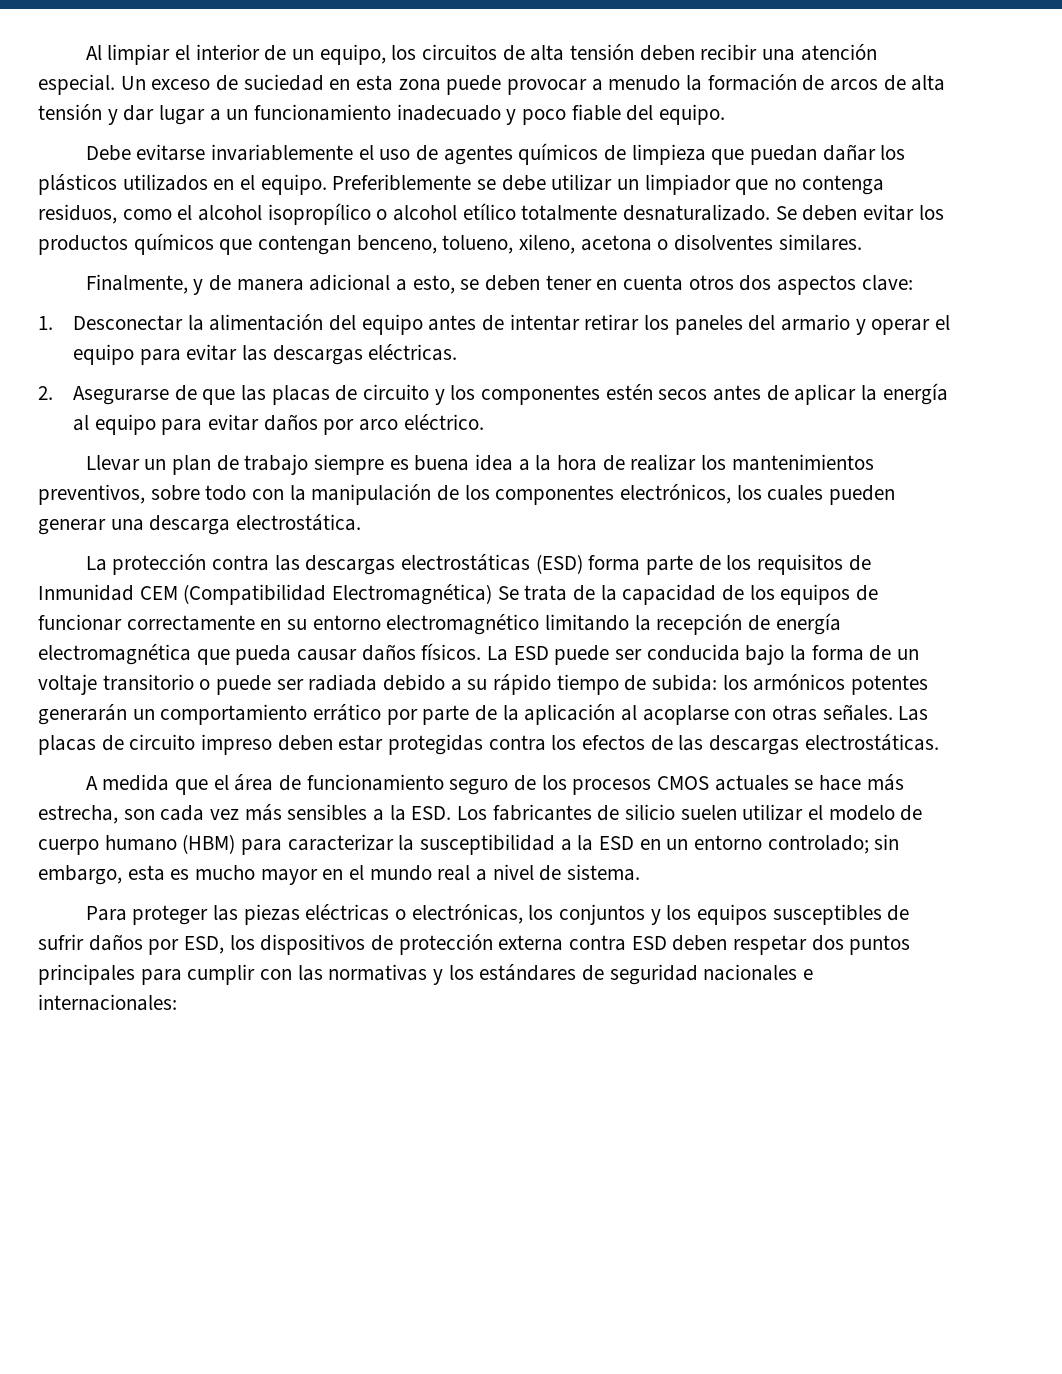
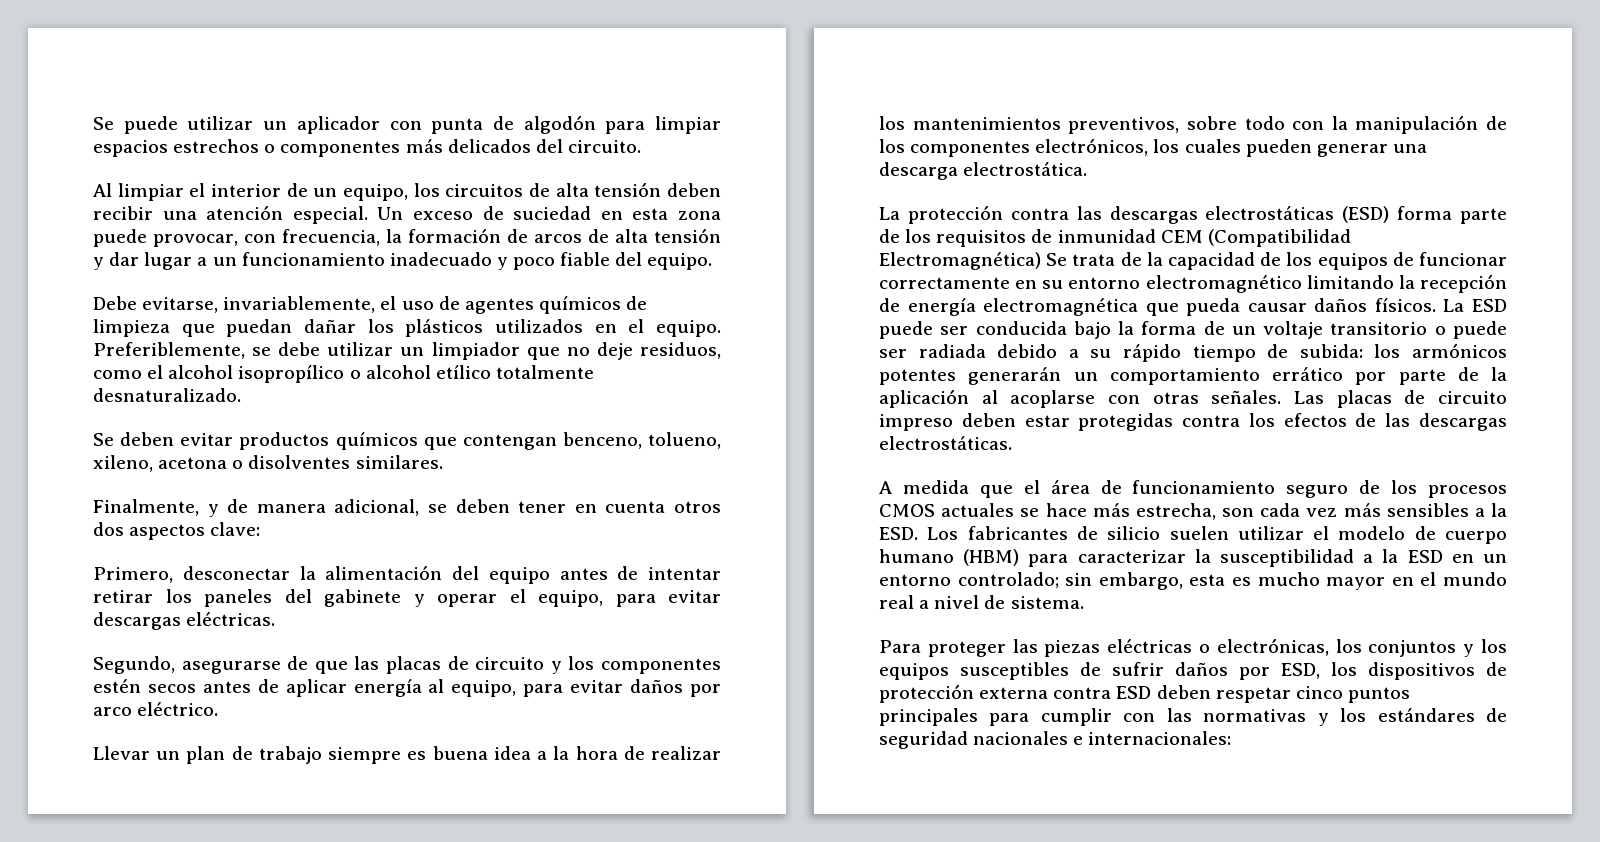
(85, 52) none -> [93,115,722,134] [93,139,641,157] Se puede utilizar un aplicador con punta de algodón para limpiar espacios estrechos o componentes más delicados del circuito. //
[507,75,681,95] provocar a menudo -> [153,229,380,247] provocar, con frecuencia,
[136,144,353,161] evitarse invariablemente -> [142,296,376,313] evitarse, invariablemente,
[332,174,472,191] Preferiblemente -> [93,342,245,359] Preferiblemente,
[801,175,884,195] contenga -> [596,342,633,360] deje
(771, 212) none -> (241, 395) //
[918,205,944,220] los -> (234, 439) none
[309,274,455,294] adicional a esto, -> [334,499,420,516] adicional,
[38,315,183,331] 1. Desconectar -> [93,566,290,583] Primero, desconectar
[781,314,851,331] armario -> [324,589,401,607] gabinete
[72,344,267,365] equipo para evitar las -> [538,590,721,607] equipo, para evitar
[38,386,169,405] 2. Asegurarse -> [93,656,281,674] Segundo, asegurarse
[861,385,878,401] la -> (347, 688) none
[94,414,156,435] equipo -> [451,680,517,697] equipo,
[38,584,134,601] Inmunidad -> [1057,229,1156,243] inmunidad
[811,935,844,951] dos -> [1295,686,1343,699] cinco

